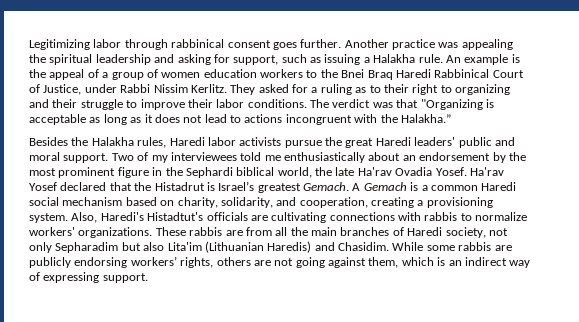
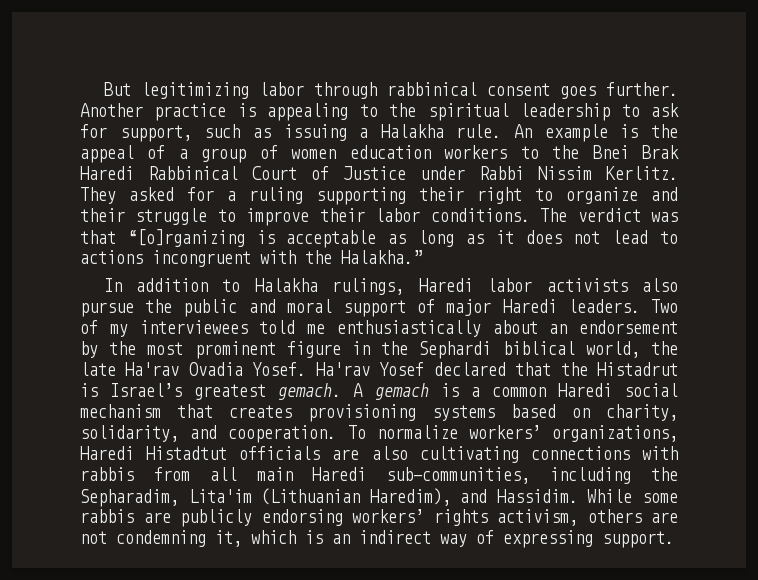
[29,39,90,50] Legitimizing -> [103,82,249,99] But legitimizing
[438,39,513,50] was appealing -> [237,103,378,121] is appealing to
[154,54,211,65] and asking -> [621,103,680,117] to ask
[367,70,393,80] Braq -> [642,145,679,159] Brak
[43,84,82,95] Justice, -> [343,166,406,180] Justice
[355,85,381,93] as to -> [316,187,406,205] supporting
[455,84,510,95] organizing -> [566,187,638,204] organize
[420,99,483,110] "Organizing -> [127,229,245,247] “[o]rganizing
[29,137,167,148] Besides the Halakha rules, -> [103,278,405,295] In addition to Halakha rulings,
(282, 141) none -> [641,278,678,292] also
[345,137,515,148] [29,152,109,163] great Haredi leaders' public and moral support. -> [183,299,640,317] public and moral support of major Haredi leaders.
[303,182,407,191] Gemach. A Gemach -> [278,383,429,400] gemach. A gemach
(123, 201) none -> [177,404,495,422] that creates provisioning systems
[299,197,493,208] [29,212,204,223] cooperation, creating a provisioning system. Also, Haredi's Histadtut's -> [228,425,679,443] [80,446,228,460] cooperation. To normalize workers’ organizations, Haredi Histadtut
(268, 218) none -> [371,446,408,460] also
[460,212,528,221] [29,227,508,238] [29,241,389,253] to normalize workers' organizations. These rabbis are from all the main branches of Haredi society, not only Sepharadim but also Lita'im (Lithuanian Haredis) and Chasidim. -> [153,467,678,484] [80,488,578,507] from all main Haredi sub-communities, including the Sepharadim, Lita'im (Lithuanian Haredim), and Hassidim.
[180,257,214,268] rights, -> [433,509,578,526] rights activism,
[295,257,399,268] going against them, -> [116,530,242,547] condemning it,

